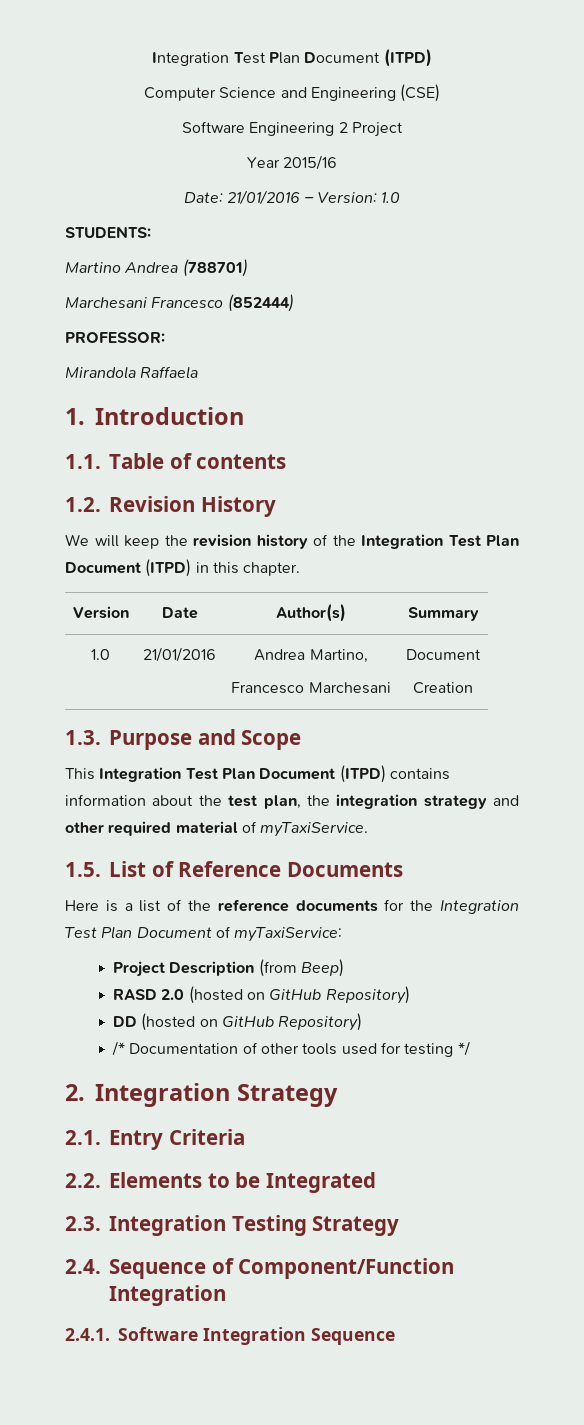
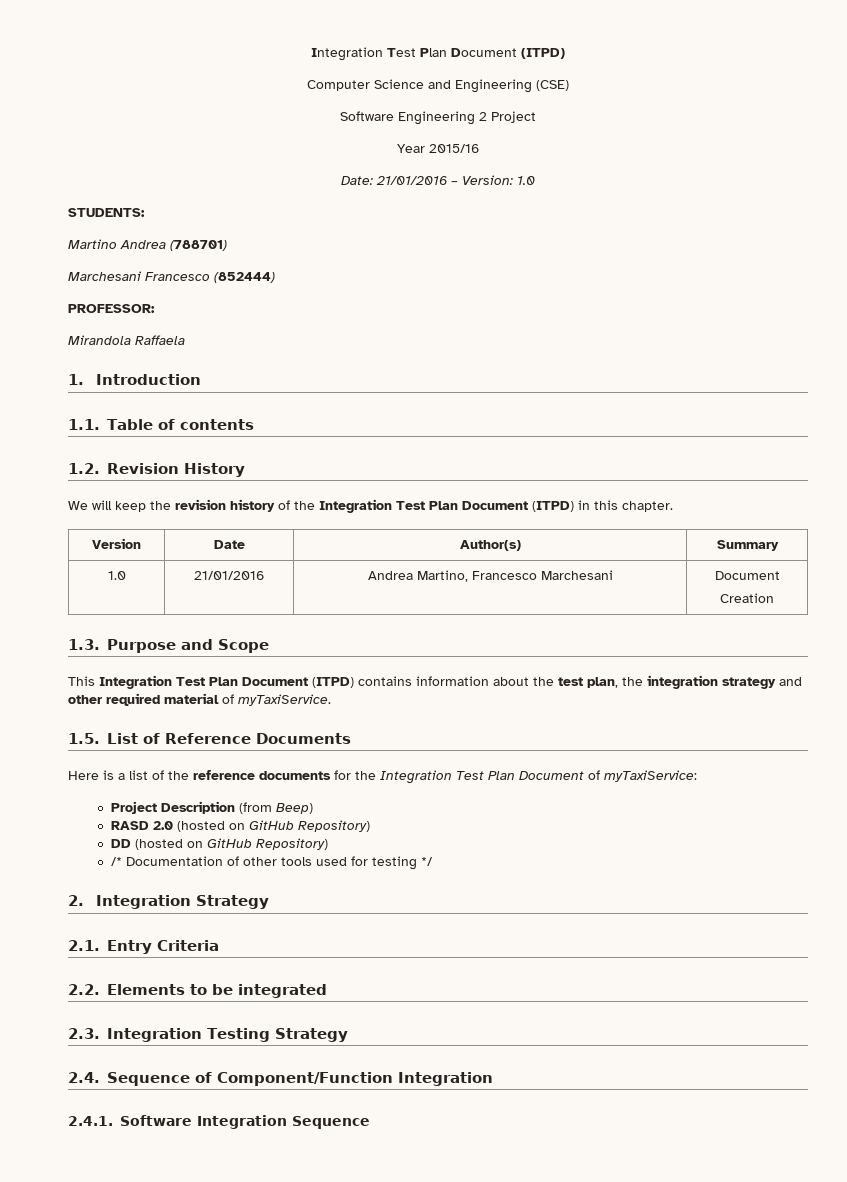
(368, 656) // -> (468, 576) none
[265,1172,376,1193] Integrated -> [238,984,327,998] integrated

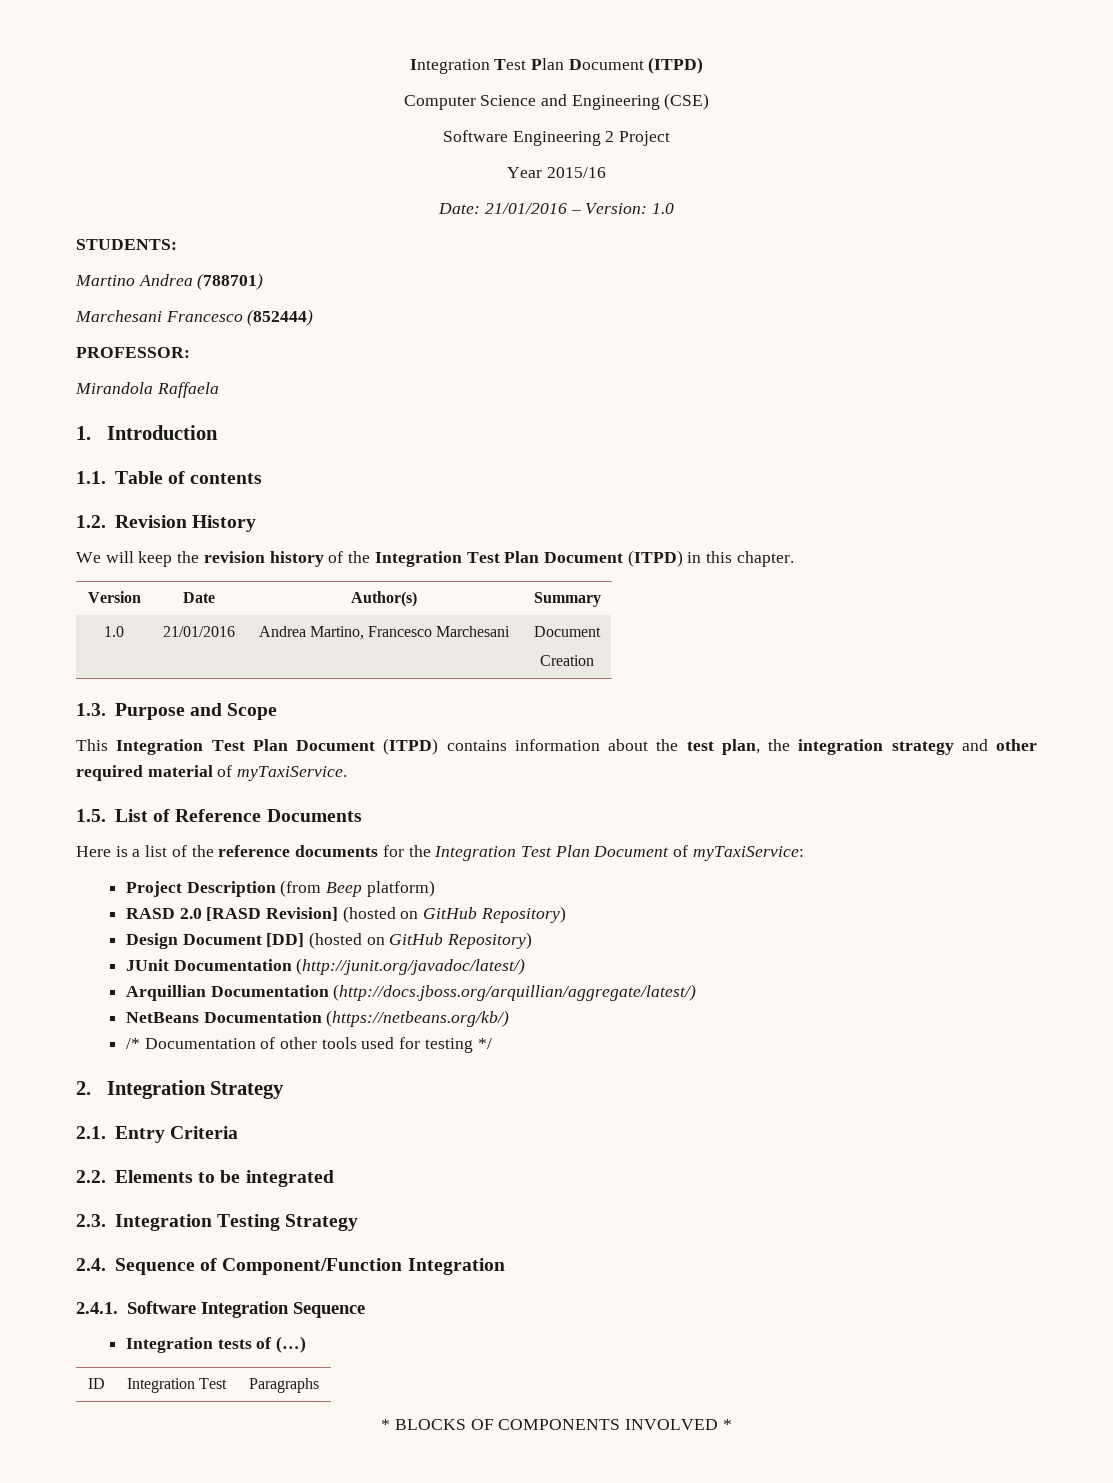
[275,803,313,814] Beep) -> [325,880,435,897] Beep platform)
[176,820,370,832] [110,838,328,850] (hosted on GitHub Repository) // DD (hosted on GitHub Repository) -> [206,906,566,923] [125,932,533,949] [125,958,526,975] [125,984,697,1001] [125,1010,510,1027] [RASD Revision] (hosted on GitHub Repository) // Design Document [DD] (hosted on GitHub Repository) // JUnit Documentation (http://junit.org/javadoc/latest/) // Arquillian Documentation (http://docs.jboss.org/arquillian/aggregate/latest/) // NetBeans Documentation (https://netbeans.org/kb/)
(370, 1122) none -> [125,1336,306,1353] [87,1378,105,1389] [126,1378,228,1393] [249,1378,319,1393] [381,1419,732,1430] // Integration tests of (…) // ID | Integration Test | Paragraphs // * BLOCKS OF COMPONENTS INVOLVED *

